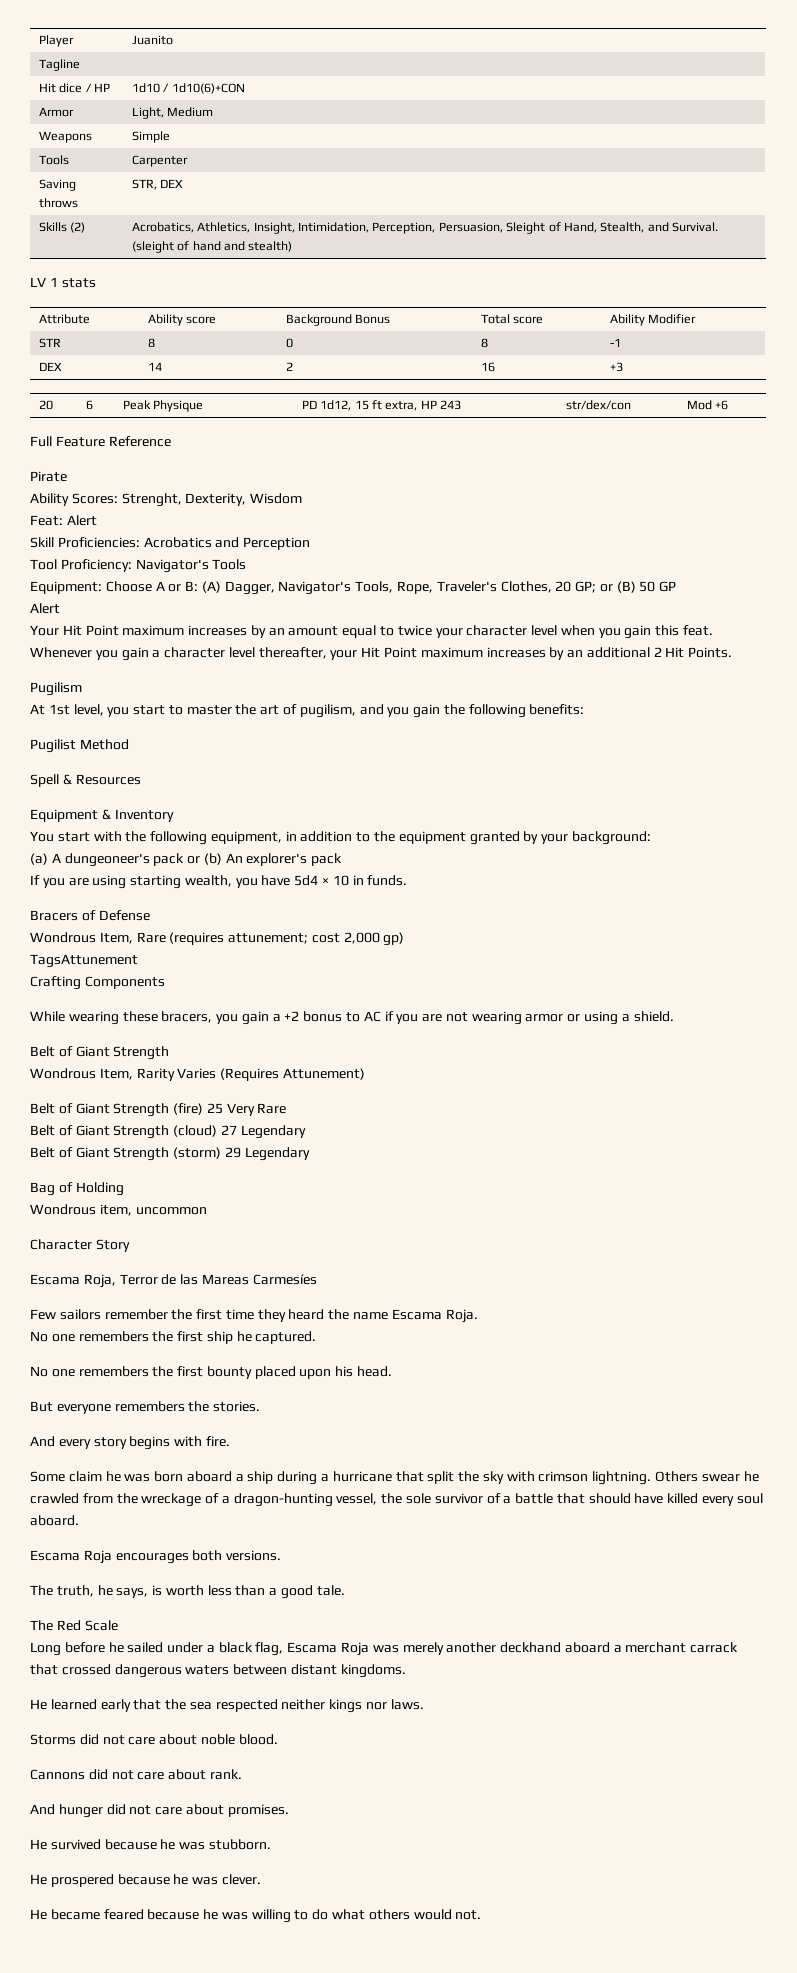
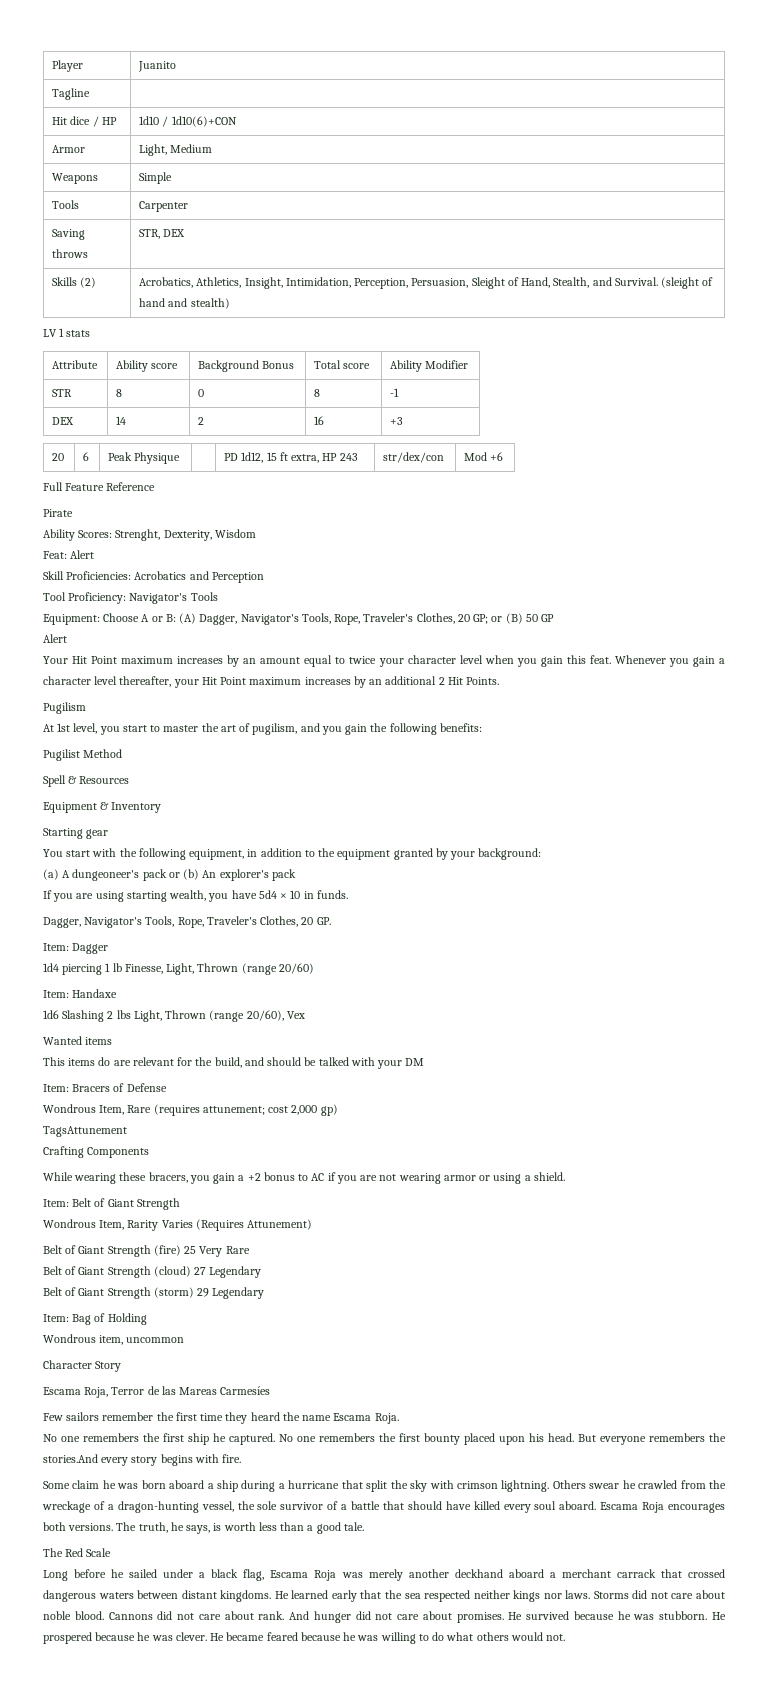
(174, 815) none -> [43,828,109,839] // Starting gear
(408, 880) none -> [43,916,331,928] [43,943,109,954] [43,963,314,975] [43,989,118,998] [43,1010,305,1022] [43,1036,113,1045] [43,1057,425,1069] [43,1084,69,1092] Dagger, Navigator's Tools, Rope, Traveler's Clothes, 20 GP. // Item: Dagger // 1d4 piercing 1 lb Finesse, Light, Thrown (range 20/60) // Item: Handaxe // 1d6 Slashing 2 lbs Light, Thrown (range 20/60), Vex // Wanted items // This items do are relevant for the build, and should be talked with your DM // Item:
(674, 1016) none -> [43,1199,69,1207] Item:
(310, 1154) none -> [43,1314,69,1322] Item:
(317, 1337) // -> (275, 1439) none
(393, 1371) // -> (574, 1437) none
[213,1401,261,1412] [30,1436,55,1447] stories. // And -> [43,1454,98,1463] stories.And
(79, 1520) // -> (597, 1505) none
(282, 1555) // -> (114, 1527) none
(406, 1671) // -> (272, 1596) none
(424, 1704) // -> (591, 1594) none
(278, 1739) // -> (104, 1615) none
(242, 1774) // -> (285, 1615) none
(289, 1810) // -> (504, 1617) none
(271, 1844) // -> (708, 1615) none
(261, 1879) // -> (207, 1636) none

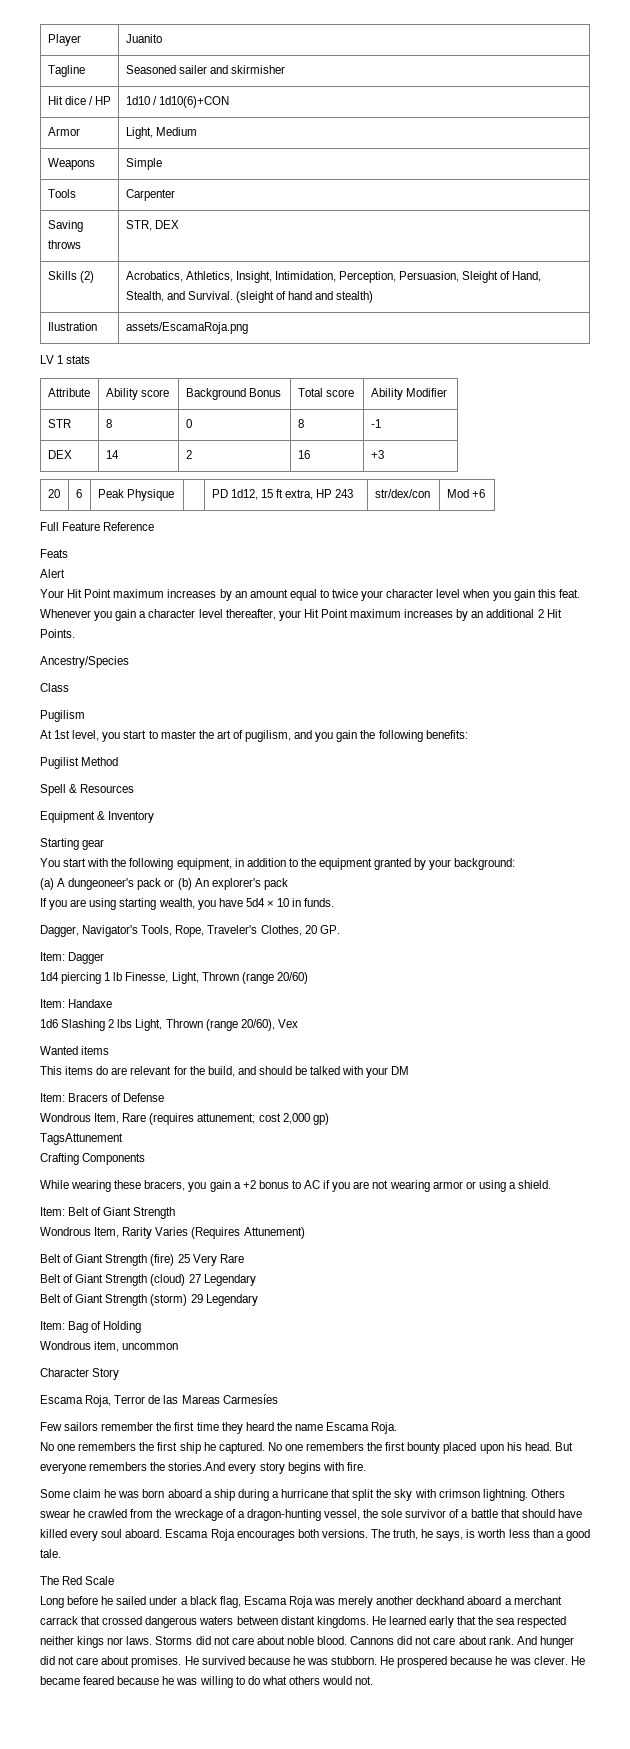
(91, 94) none -> [125,65,285,74] Seasoned sailer and skirmisher
(230, 303) none -> [47,322,97,331] [125,322,248,334] // Ilustration | assets/EscamaRoja.png
[43,509,73,517] [43,529,256,541] [43,550,95,559] [43,571,264,583] [43,592,218,604] [43,613,555,625] Pirate // Ability Scores: Strenght, Dexterity, Wisdom // Feat: Alert // Skill Proficiencies: Acrobatics and Perception // Tool Proficiency: Navigator's Tools // Equipment: Choose A or B: (A) Dagger, Navigator's Tools, Rope, Traveler's Clothes, 20 GP; or (B) 50 GP -> [40,549,68,558] Feats
(500, 681) none -> [40,656,129,668] [40,683,69,692] // Ancestry/Species // Class

